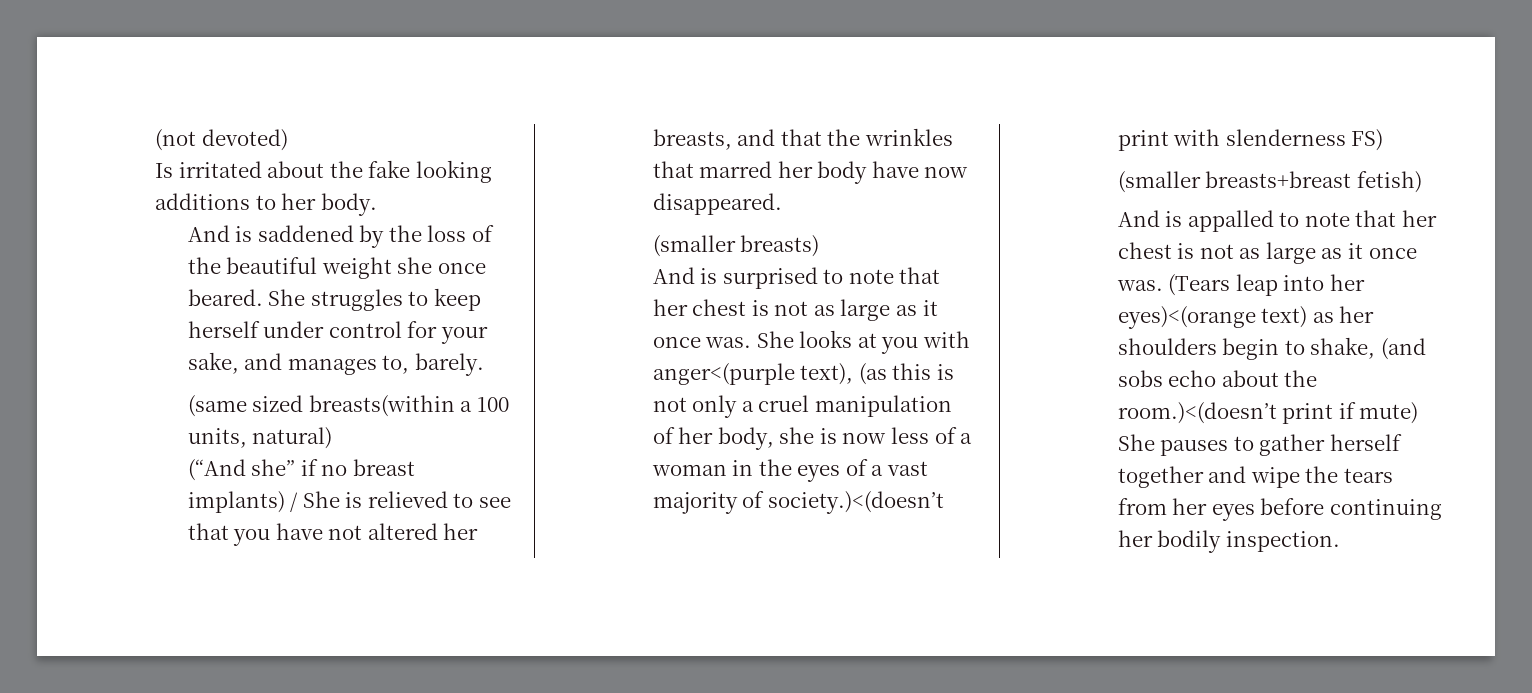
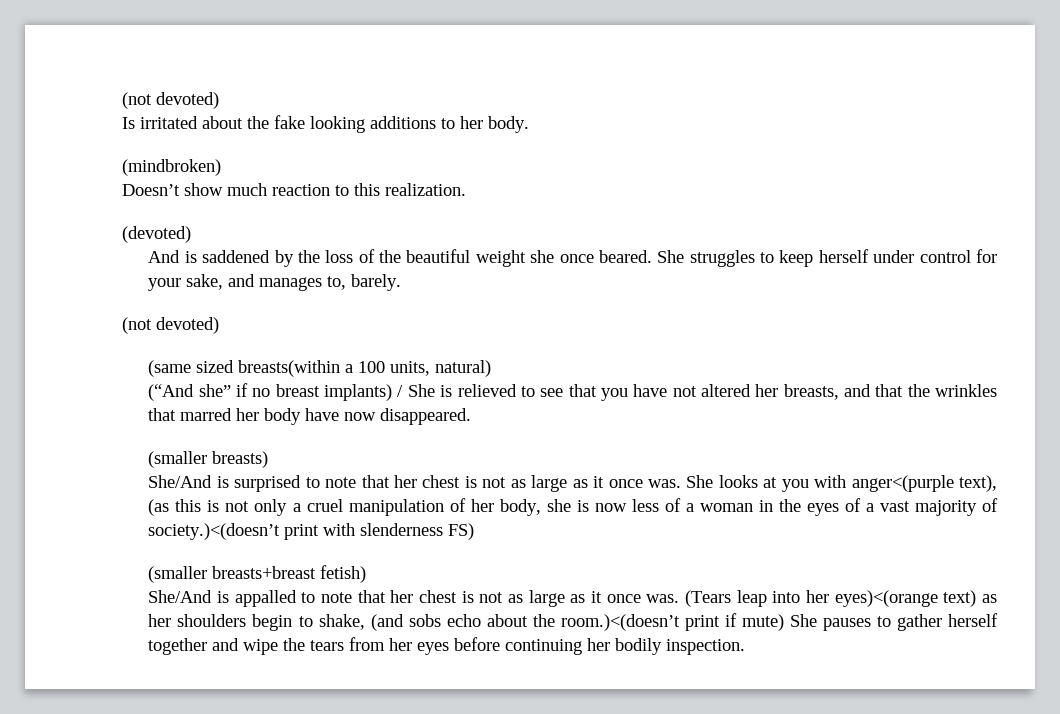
(377, 204) none -> [121,159,221,176] [121,183,466,196] [121,226,191,243] // (mindbroken) // Doesn’t show much reaction to this realization. // (devoted)
(484, 364) none -> [121,317,219,334] // (not devoted)
[652,267,695,284] And -> [148,475,213,488] She/And
[1117,210,1160,227] And -> [148,590,213,603] She/And

